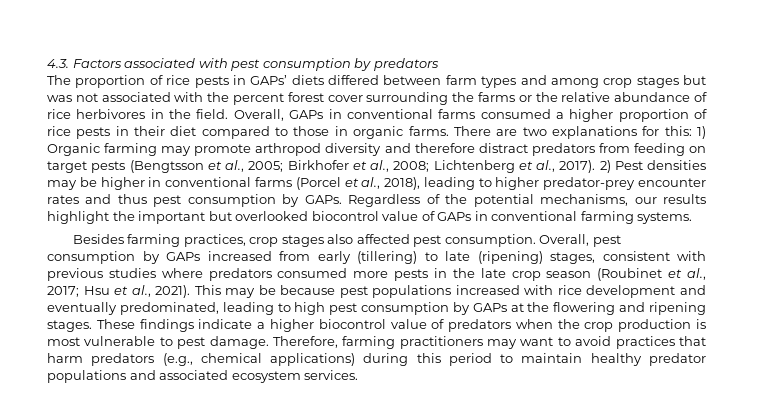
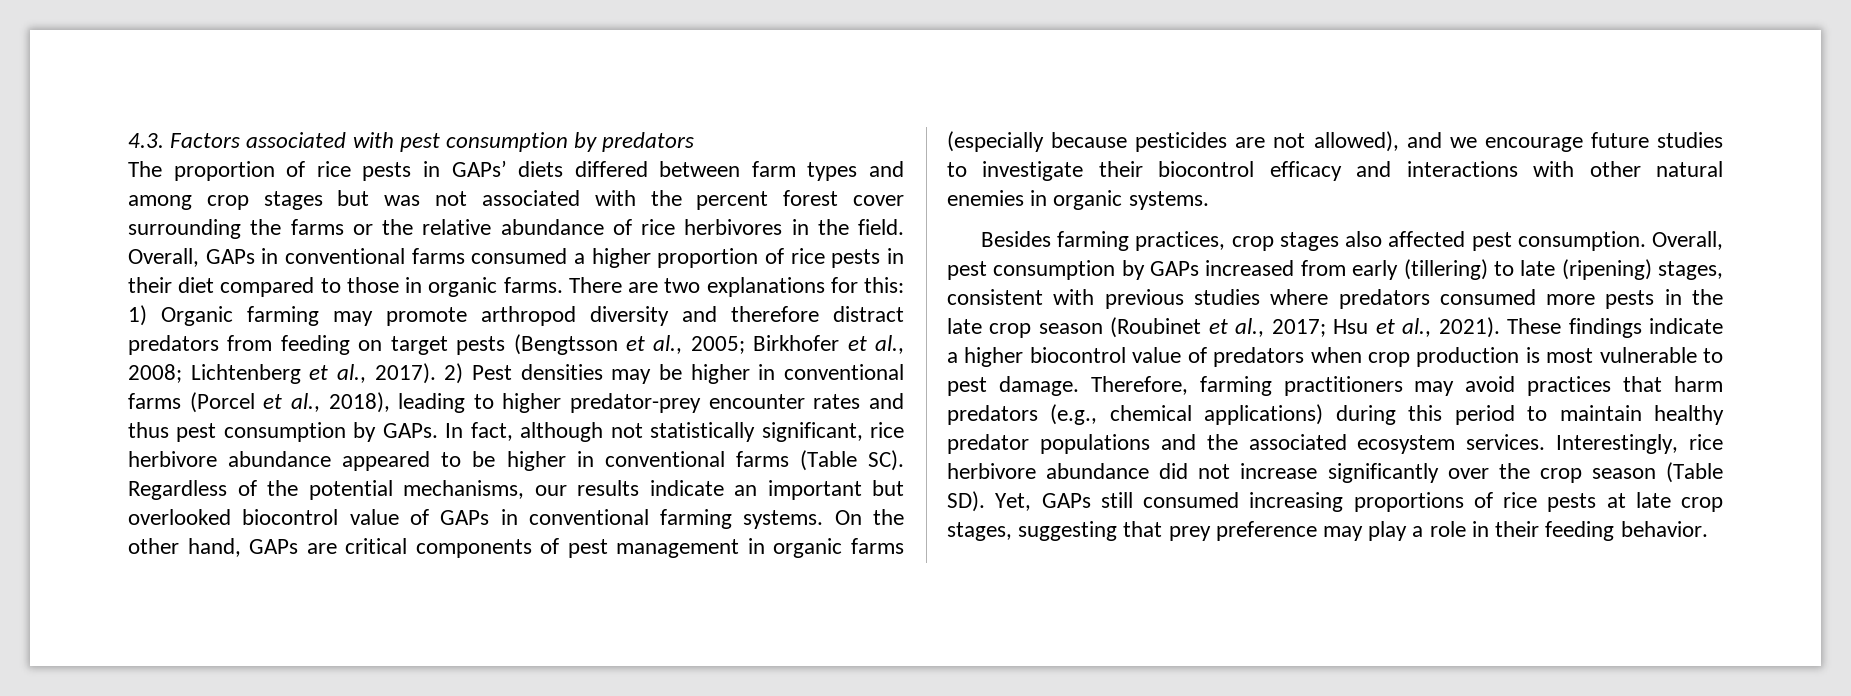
(342, 199) none -> [445,422,904,442] [128,450,905,471] In fact, although not statistically significant, rice herbivore abundance appeared to be higher in conventional farms (Table SC).
[47,211,135,224] highlight the -> [649,480,757,496] indicate an
(693, 218) none -> [834,509,904,525] [128,538,904,558] [947,131,1723,152] [947,161,1723,181] [947,190,1209,210] On the other hand, GAPs are critical components of pest management in organic farms (especially because pesticides are not allowed), and we encourage future studies to investigate their biocontrol efficacy and interactions with other natural enemies in organic systems.
[194,285,706,298] [47,302,706,315] [47,320,92,332] This may be because pest populations increased with rice development and eventually predominated, leading to high pest consumption by GAPs at the flowering and ripening stages. -> (1500, 327) none
[557,319,580,329] the -> (1362, 355) none
[520,337,571,346] want to -> (1455, 388) none
(156, 375) none -> [1206,434,1238,450] the
(359, 375) none -> [1556,434,1723,454] [947,462,1723,483] [947,491,1723,512] [947,521,1708,541] Interestingly, rice herbivore abundance did not increase significantly over the crop season (Table SD). Yet, GAPs still consumed increasing proportions of rice pests at late crop stages, suggesting that prey preference may play a role in their feeding behavior.

